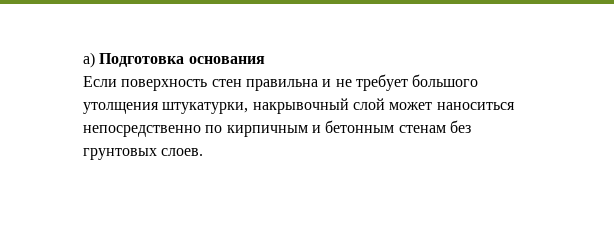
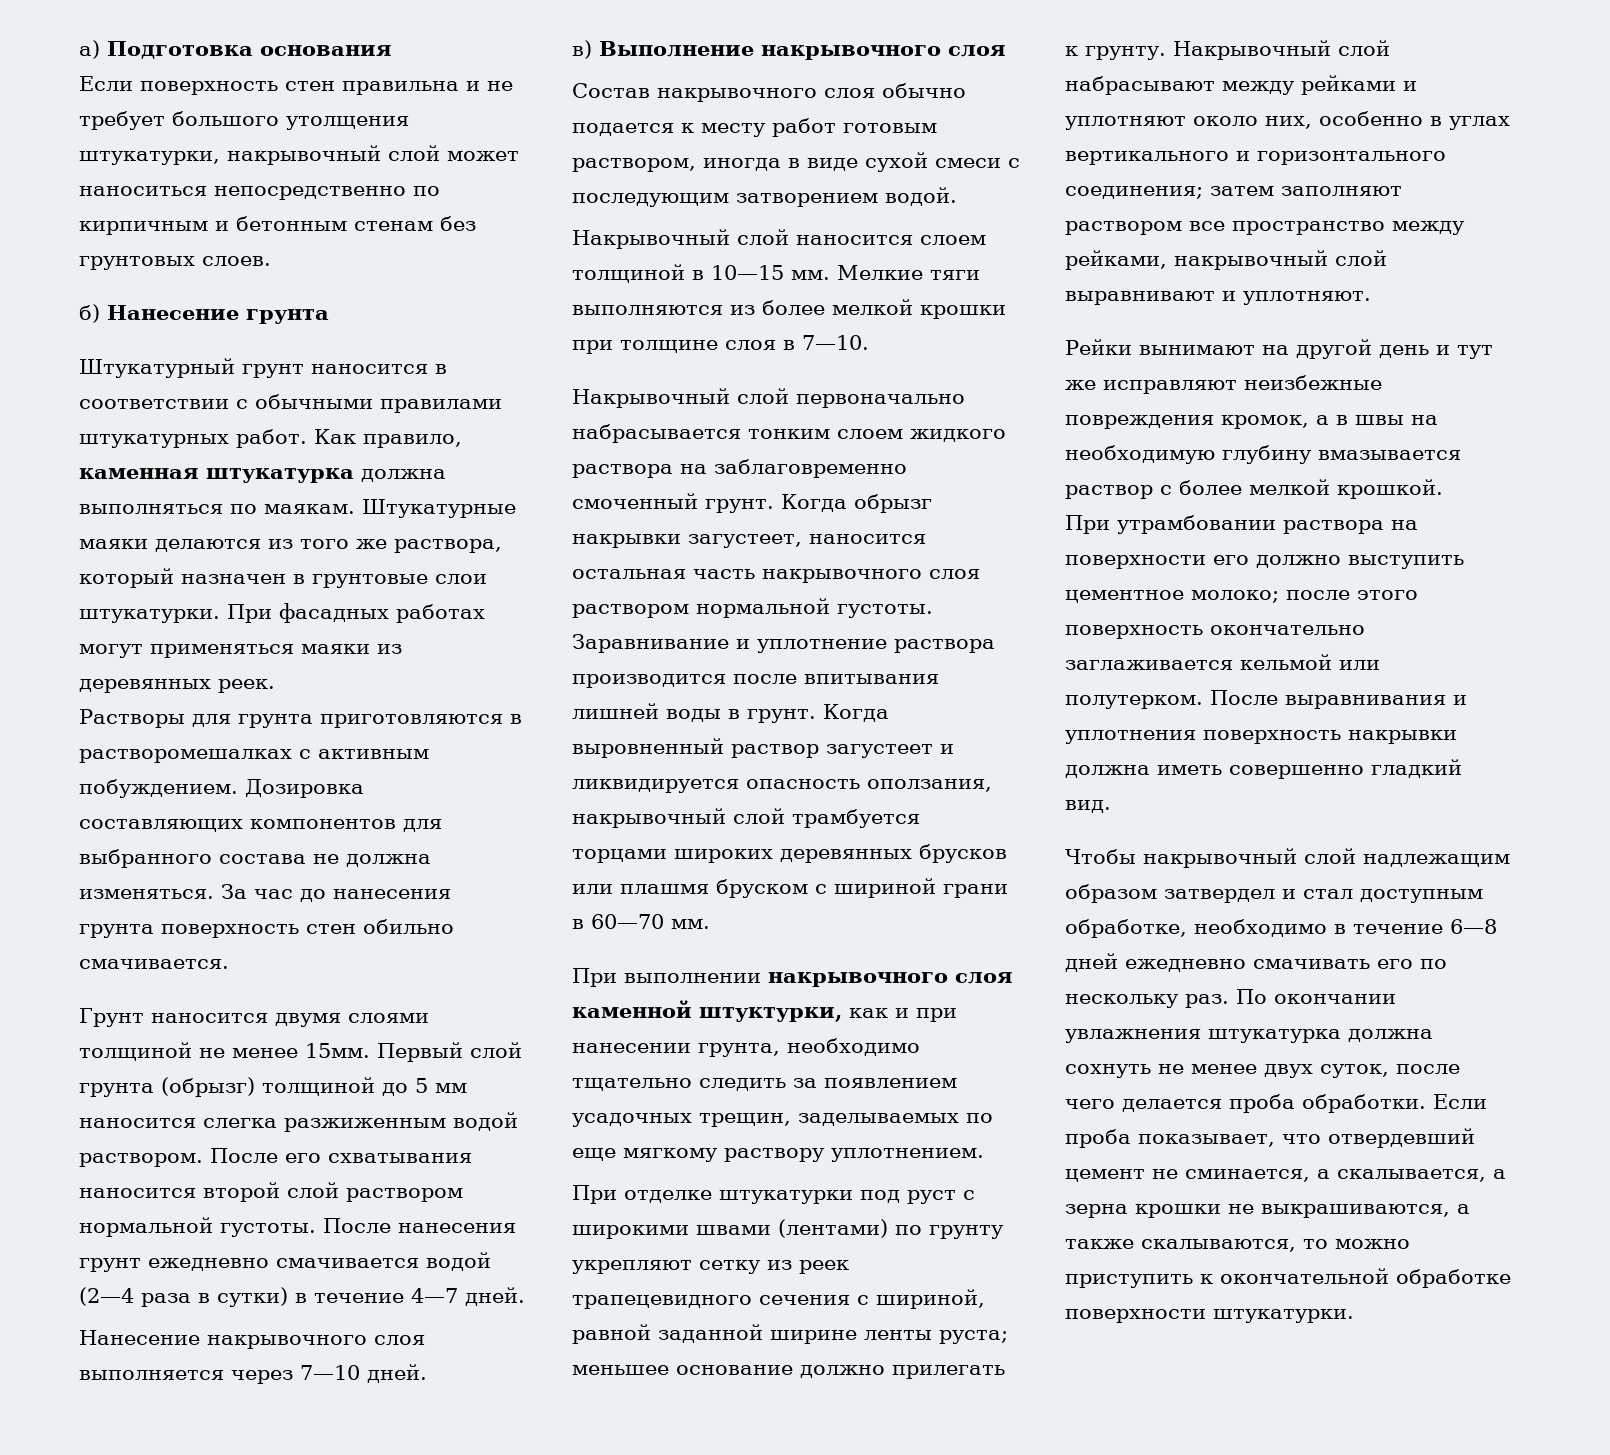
(204, 152) none -> [79,304,329,324] [79,358,447,378] [79,394,502,413] [79,429,462,448] [79,468,446,483] [79,499,516,518] [79,539,502,553] [79,568,487,588] [79,603,485,623] [79,644,402,658] [79,679,275,693] [79,709,522,728] [79,749,429,763] [79,779,364,798] [79,819,442,832] [79,849,431,868] [79,884,451,902] [79,919,454,938] [79,959,229,969] [79,1008,429,1027] [79,1042,522,1062] [79,1077,467,1097] [79,1112,518,1132] [79,1148,472,1167] [79,1182,463,1202] [79,1217,516,1237] [79,1252,491,1272] [79,1287,525,1307] [79,1330,425,1349] [79,1364,427,1384] [572,40,1006,60] [572,83,966,102] [572,118,937,137] [572,152,1020,172] [572,187,957,207] [572,229,986,249] [572,264,980,283] [572,299,1006,319] [572,335,869,354] [572,388,965,408] [572,424,1006,443] [572,459,907,478] [572,493,932,513] [572,534,926,548] [572,569,980,583] [572,598,933,618] [572,634,995,653] [572,674,939,688] [572,703,889,723] [572,738,954,758] [572,779,992,793] [572,808,920,828] [572,844,1007,863] [572,878,1008,898] [572,914,710,929] [572,968,1013,987] [572,1000,957,1022] [572,1038,920,1057] [572,1078,957,1091] [572,1113,993,1127] [572,1148,984,1162] [572,1185,975,1204] [572,1219,1004,1239] [572,1260,849,1274] [572,1289,985,1309] [572,1324,1008,1344] [572,1365,1005,1379] [1065,40,1390,60] [1065,75,1417,95] [1065,111,1510,130] [1065,151,1446,165] [1065,186,1402,199] [1065,221,1465,235] [1065,250,1387,270] [1065,291,1371,305] [1065,339,1493,359] [1065,375,1382,394] [1065,415,1438,429] [1065,445,1461,464] [1065,479,1443,499] [1065,515,1418,534] [1065,555,1464,569] [1065,590,1418,603] [1065,625,1365,639] [1065,654,1380,670] [1065,690,1467,709] [1065,730,1457,744] [1065,759,1462,779] [1065,800,1111,813] [1065,848,1510,868] [1065,884,1483,903] [1065,919,1497,938] [1065,953,1447,972] [1065,989,1396,1008] [1065,1029,1433,1043] [1065,1064,1460,1078] [1065,1094,1487,1113] [1065,1128,1475,1148] [1065,1169,1506,1182] [1065,1204,1470,1218] [1065,1239,1410,1252] [1065,1268,1511,1288] [1065,1309,1354,1323] // б) Нанесение грунта // Штукатурный грунт наносится в соответствии с обычными правилами штукатурных работ. Как правило, каменная штукатурка должна выполняться по маякам. Штукатурные маяки делаются из того же раствора, который назначен в грунтовые слои штукатурки. При фасадных работах могут применяться маяки из деревянных реек. // Растворы для грунта приготовляются в растворомешалках с активным побуждением. Дозировка составляющих компонентов для выбранного состава не должна изменяться. За час до нанесения грунта поверхность стен обильно смачивается. // Грунт наносится двумя слоями толщиной не менее 15мм. Первый слой грунта (обрызг) толщиной до 5 мм наносится слегка разжиженным водой раствором. После его схватывания наносится второй слой раствором нормальной густоты. После нанесения грунт ежедневно смачивается водой (2—4 раза в сутки) в течение 4—7 дней. // Нанесение накрывочного слоя выполняется через 7—10 дней. // в) Выполнение накрывочного слоя // Состав накрывочного слоя обычно подается к месту работ готовым раствором, иногда в виде сухой смеси с последующим затворением водой. // Накрывочный слой наносится слоем толщиной в 10—15 мм. Мелкие тяги выполняются из более мелкой крошки при толщине слоя в 7—10. // Накрывочный слой первоначально набрасывается тонким слоем жидкого раствора на заблаговременно смоченный грунт. Когда обрызг накрывки загустеет, наносится остальная часть накрывочного слоя раствором нормальной густоты. Заравнивание и уплотнение раствора производится после впитывания лишней воды в грунт. Когда выровненный раствор загустеет и ликвидируется опасность оползания, накрывочный слой трамбуется торцами широких деревянных брусков или плашмя бруском с шириной грани в 60—70 мм. // При выполнении накрывочного слоя каменной штуктурки, как и при нанесении грунта, необходимо тщательно следить за появлением усадочных трещин, заделываемых по еще мягкому раствору уплотнением. // При отделке штукатурки под руст с широкими швами (лентами) по грунту укрепляют сетку из реек трапецевидного сечения с шириной, равной заданной ширине ленты руста; меньшее основание должно прилегать к грунту. Накрывочный слой набрасывают между рейками и уплотняют около них, особенно в углах вертикального и горизонтального соединения; затем заполняют раствором все пространство между рейками, накрывочный слой выравнивают и уплотняют. // Рейки вынимают на другой день и тут же исправляют неизбежные повреждения кромок, а в швы на необходимую глубину вмазывается раствор с более мелкой крошкой. // При утрамбовании раствора на поверхности его должно выступить цементное молоко; после этого поверхность окончательно заглаживается кельмой или полутерком. После выравнивания и уплотнения поверхность накрывки должна иметь совершенно гладкий вид. // Чтобы накрывочный слой надлежащим образом затвердел и стал доступным обработке, необходимо в течение 6—8 дней ежедневно смачивать его по нескольку раз. По окончании увлажнения штукатурка должна сохнуть не менее двух суток, после чего делается проба обработки. Если проба показывает, что отвердевший цемент не сминается, а скалывается, а зерна крошки не выкрашиваются, а также скалываются, то можно приступить к окончательной обработке поверхности штукатурки.

